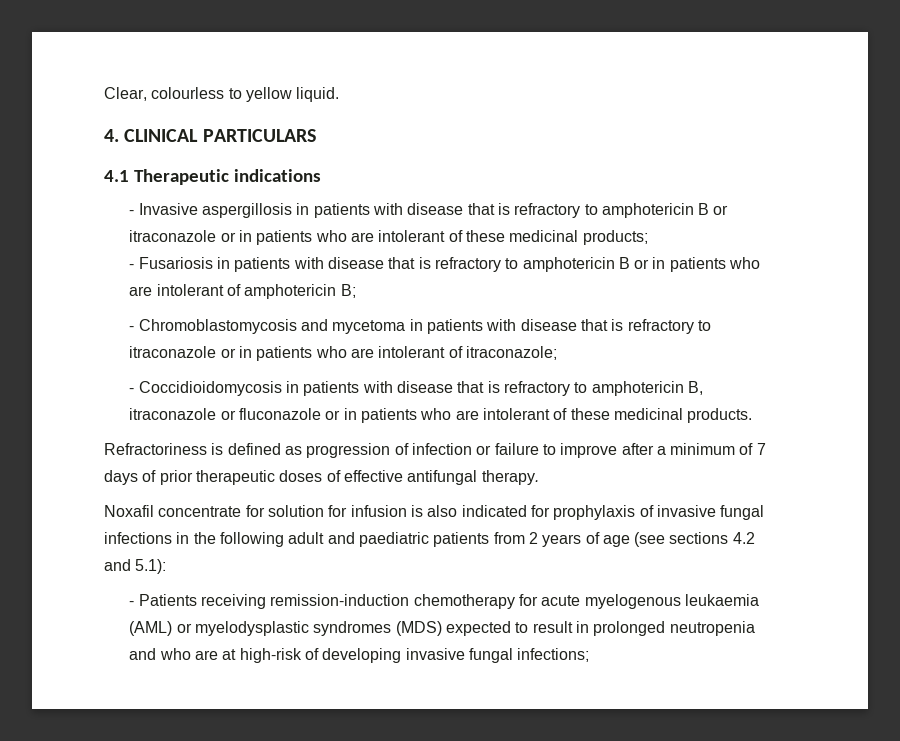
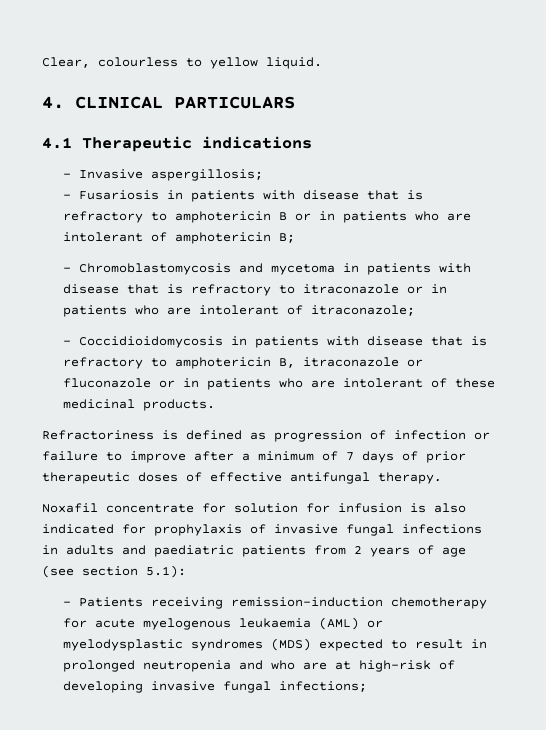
[201,203,729,218] [129,230,648,245] aspergillosis in patients with disease that is refractory to amphotericin B or itraconazole or in patients who are intolerant of these medicinal products; -> [151,169,264,181] aspergillosis;
[193,532,325,547] the following adult -> [66,545,114,555] adults
[669,532,755,544] [104,559,131,571] sections 4.2 and -> [82,566,138,576] section

